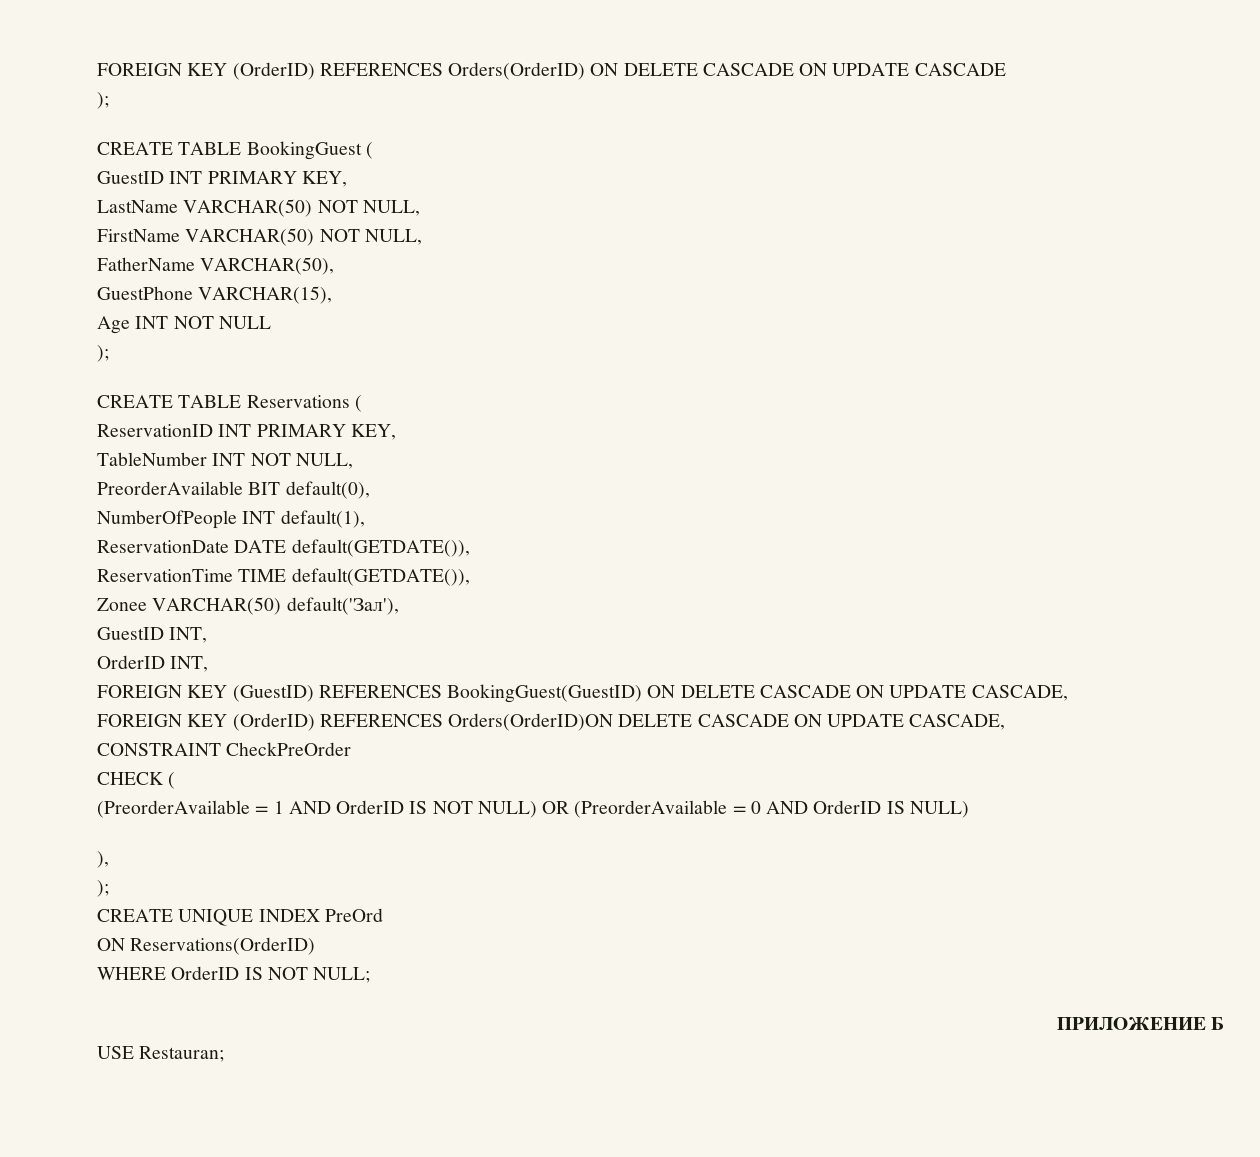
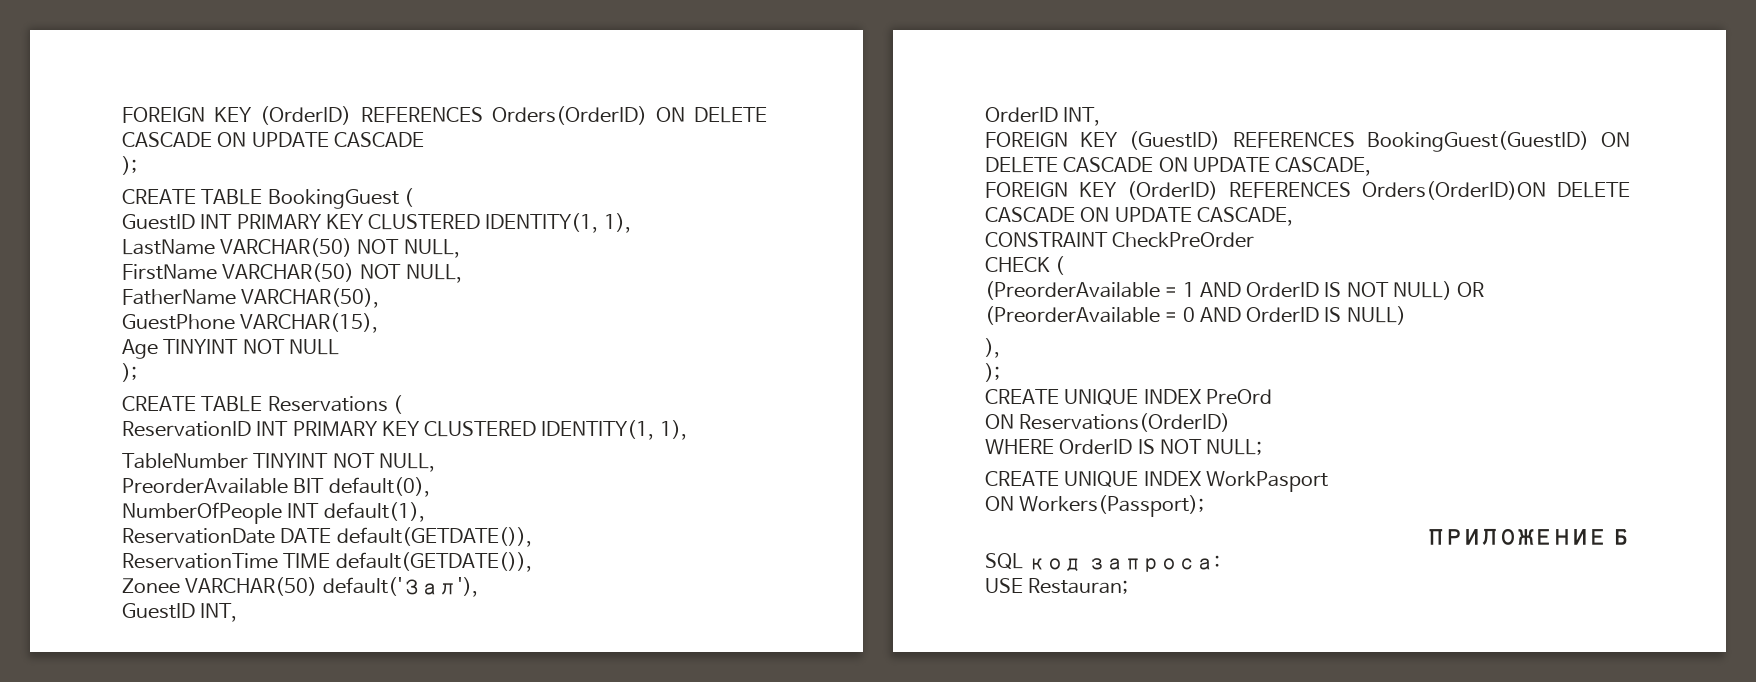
[301,171,347,187] KEY, -> [325,213,631,233] KEY CLUSTERED IDENTITY(1, 1),
[135,316,169,329] INT -> [163,339,239,354] TINYINT
[350,424,396,440] KEY, -> [381,420,687,440] KEY CLUSTERED IDENTITY(1, 1),
[212,453,246,466] INT -> [253,453,329,468] TINYINT
(371, 975) none -> [985,471,1328,492] [985,495,1205,517] // CREATE UNIQUE INDEX WorkPasport // ON Workers(Passport);
(1225, 1023) none -> [985,553,1220,572] // SQL код запроса:

